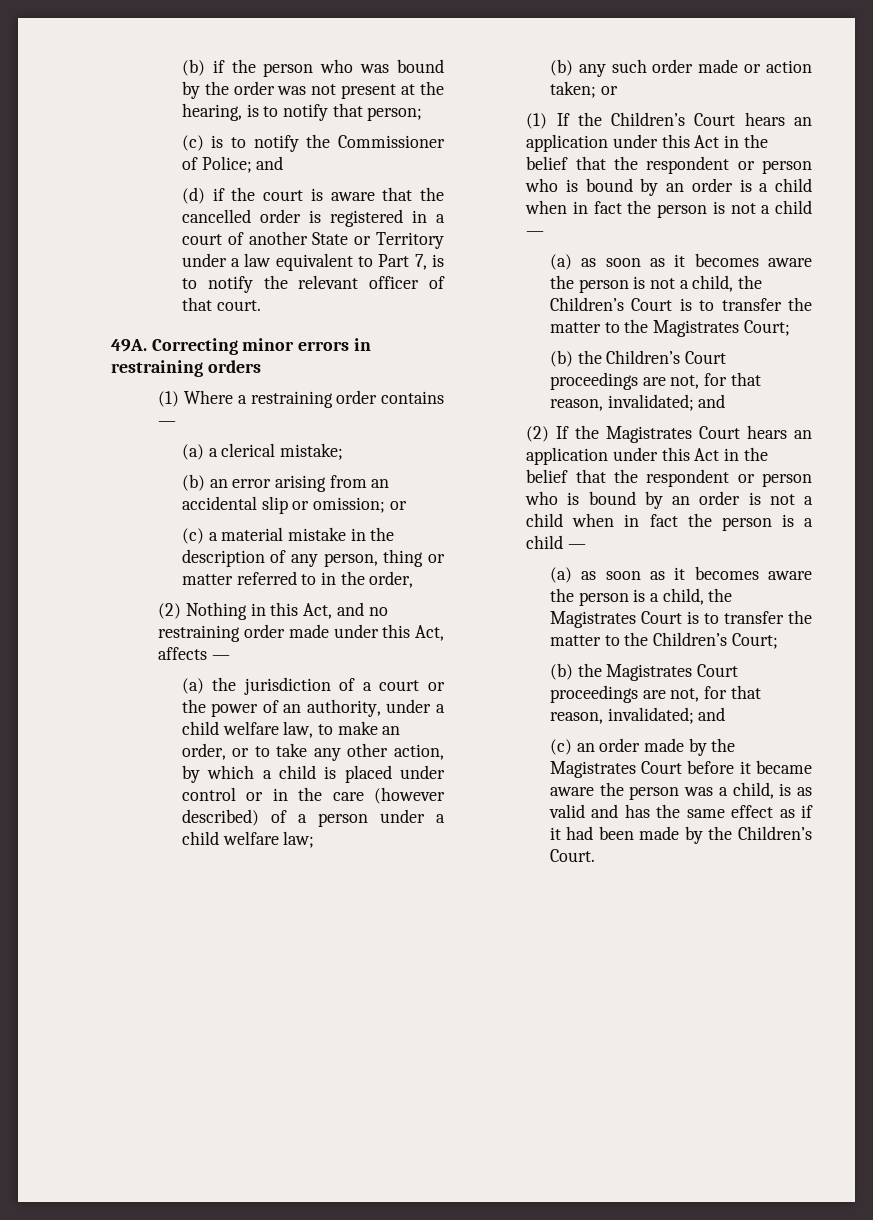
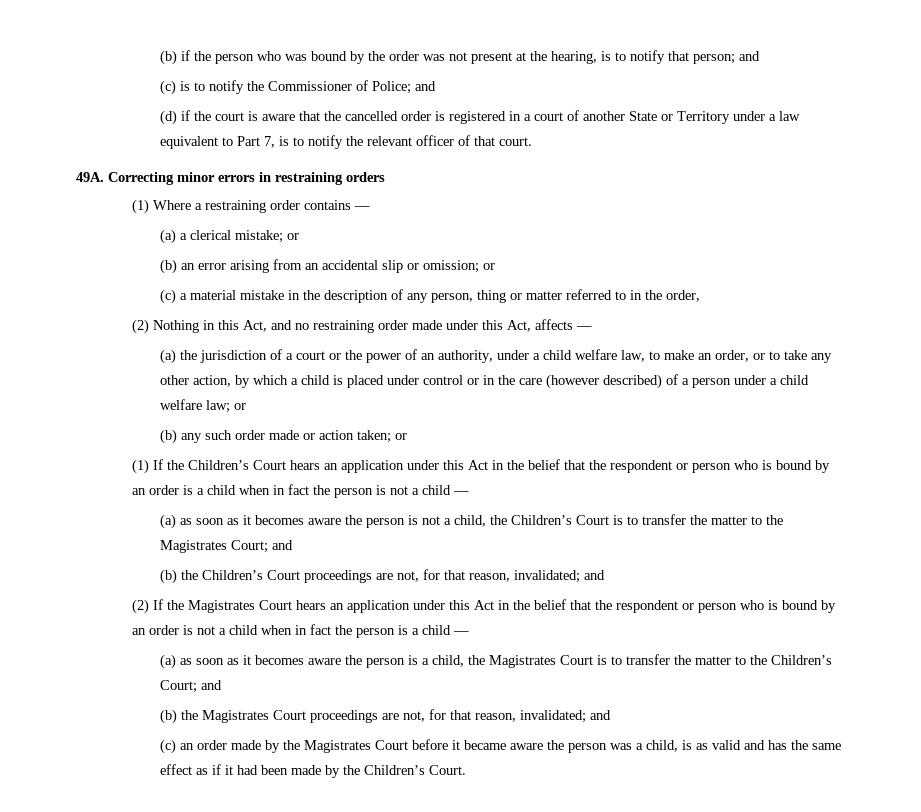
(423, 114) none -> [738,51,760,61] and
(344, 451) none -> [286,233,299,240] or
(315, 839) none -> [233,403,246,410] or
(790, 328) none -> [271,540,293,550] and
(778, 641) none -> [200,680,222,690] and

